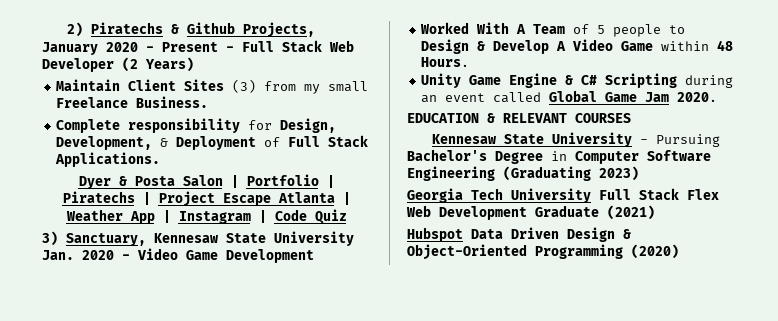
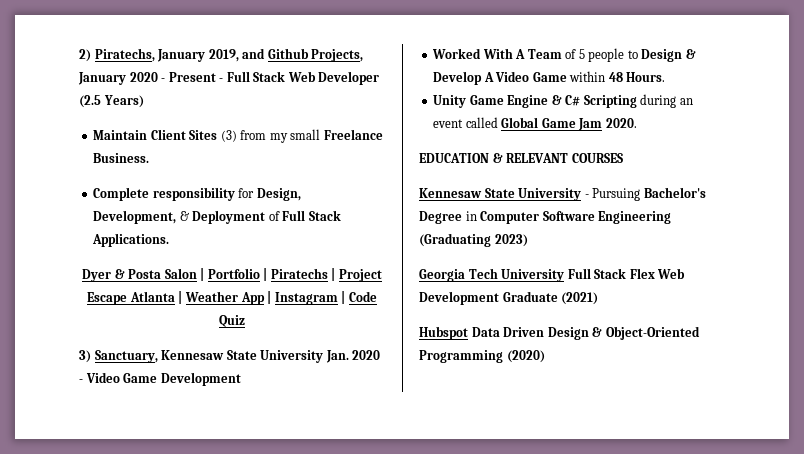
[90,22,179,34] Piratechs & -> [94,48,266,62] Piratechs, January 2019, and
[122,57,138,72] (2 -> [79,95,101,108] (2.5

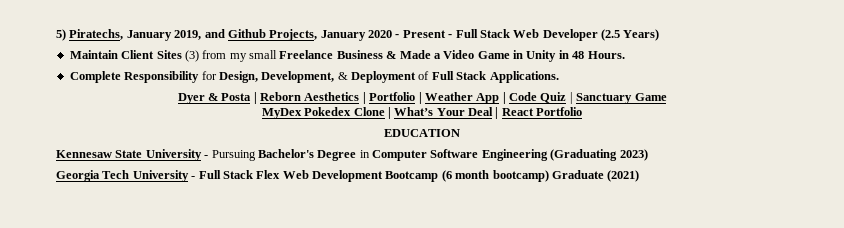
[79,49,91,62] 2) -> [56,29,66,41] 5)
[93,153,150,163] Business. -> [336,50,625,62] Business & Made a Video Game in Unity in 48 Hours.
[152,187,235,201] responsibility -> [124,71,200,83] Responsibility
[164,268,382,282] [87,291,175,305] Salon | Portfolio | Piratechs | Project Escape Atlanta -> [253,92,416,104] | Reborn Aesthetics | Portfolio
[274,291,346,305] Instagram | -> (506, 98) none
[79,350,381,363] [79,372,241,386] [432,48,696,62] [433,71,666,85] [433,94,693,108] [433,117,637,131] [419,153,623,163] // 3) Sanctuary, Kennesaw State University Jan. 2020 - Video Game Development // Worked With A Team of 5 people to Design & Develop A Video Game within 48 Hours. // Unity Game Engine & C# Scripting during an event called Global Game Jam 2020. // EDUCATION & RELEVANT COURSES -> [569,92,667,104] [261,107,583,119] [384,129,460,137] | Sanctuary Game // MyDex Pokedex Clone | What’s Your Deal | React Portfolio // EDUCATION
(565, 275) none -> [191,176,196,179] -
[502,291,599,305] [419,326,700,340] [419,350,545,363] Graduate (2021) // Hubspot Data Driven Design & Object-Oriented Programming (2020) -> [385,170,640,182] Bootcamp (6 month bootcamp) Graduate (2021)

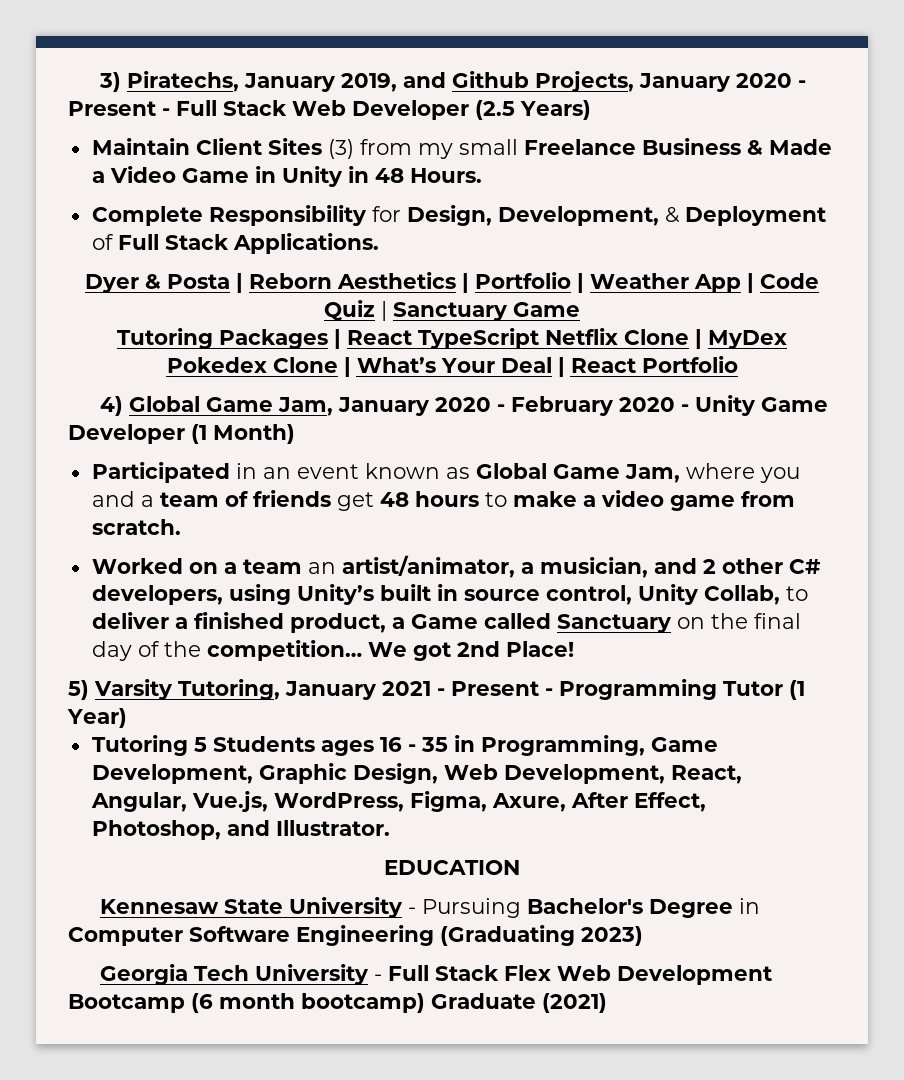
[56,29,66,41] 5) -> [98,72,121,92] 3)
(667, 97) none -> [117,328,702,349] Tutoring Packages | React TypeScript Netflix Clone |
(583, 111) none -> [99,395,828,416] [68,424,295,444] [91,462,800,483] [91,490,795,511] [91,519,181,535] [91,555,821,578] [91,584,808,605] [91,612,801,633] [91,640,574,661] [68,679,805,700] [67,708,127,728] [91,735,718,756] [91,763,742,784] [90,791,706,812] [91,820,390,840] // 4) Global Game Jam, January 2020 - February 2020 - Unity Game Developer (1 Month) // Participated in an event known as Global Game Jam, where you and a team of friends get 48 hours to make a video game from scratch. // Worked on a team an artist/animator, a musician, and 2 other C# developers, using Unity’s built in source control, Unity Collab, to deliver a finished product, a Game called Sanctuary on the final day of the competition… We got 2nd Place! // 5) Varsity Tutoring, January 2021 - Present - Programming Tutor (1 Year) // Tutoring 5 Students ages 16 - 35 in Programming, Game Development, Graphic Design, Web Development, React, Angular, Vue.js, WordPress, Figma, Axure, After Effect, Photoshop, and Illustrator.

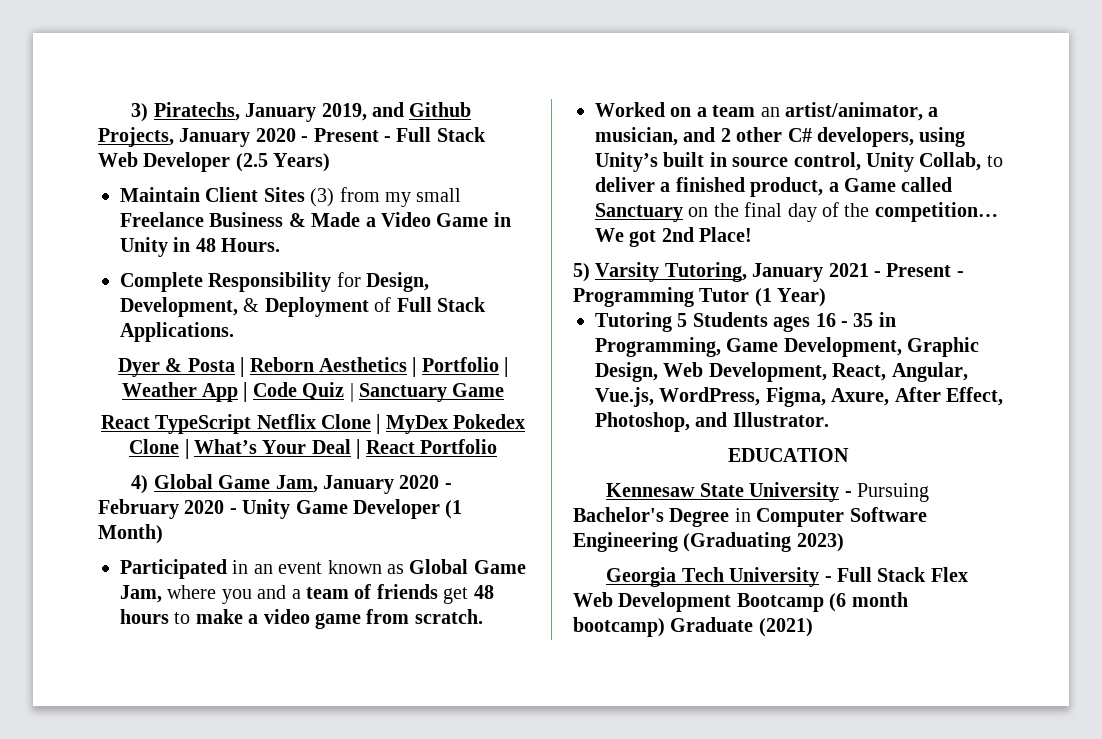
[117,328,341,349] Tutoring Packages | -> (505, 390) none

